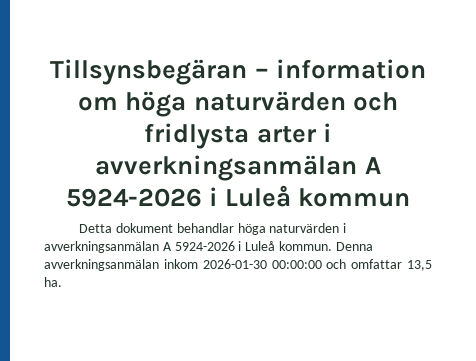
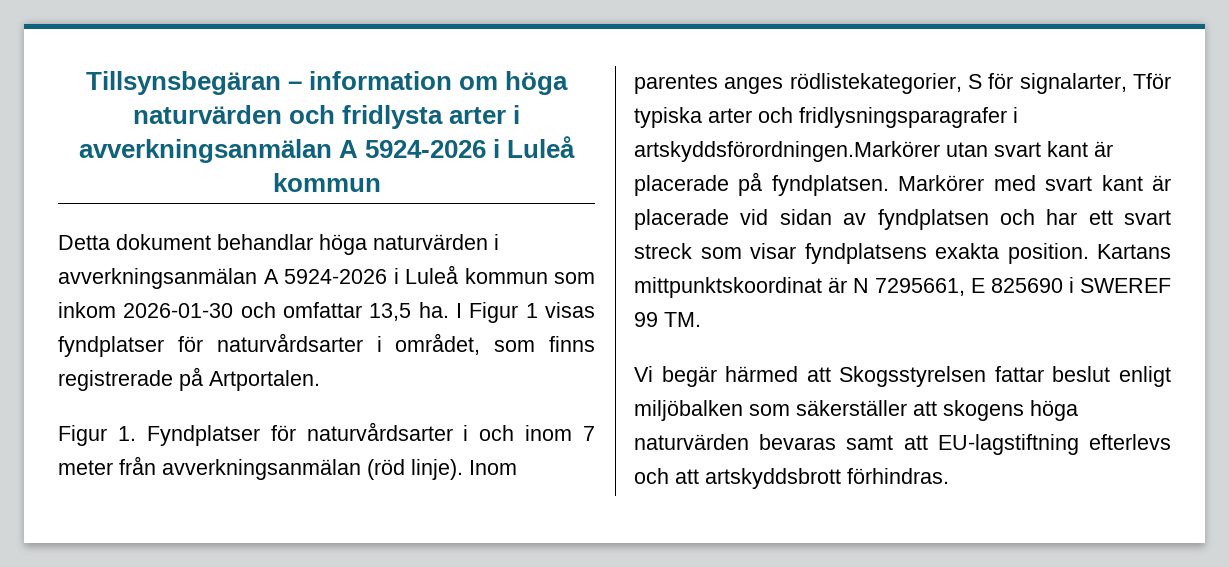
[278,241,373,251] [44,259,159,271] kommun. Denna avverkningsanmälan -> [464,268,595,284] kommun som
[271,260,322,269] 00:00:00 -> (234, 310) none
(62, 282) none -> [455,302,595,323] [58,333,595,357] [58,367,320,391] [58,422,595,446] [58,456,517,480] [634,73,1171,94] [634,107,1018,128] [634,141,1113,162] [634,172,1171,196] [634,209,1171,230] [634,243,1171,264] [634,277,1171,298] [634,312,701,327] [634,366,1171,387] [634,400,1078,421] [634,434,1171,455] [634,468,949,489] I Figur 1 visas fyndplatser för naturvårdsarter i området, som finns registrerade på Artportalen. // Figur 1. Fyndplatser för naturvårdsarter i och inom 7 meter från avverkningsanmälan (röd linje). Inom parentes anges rödlistekategorier, S för signalarter, Tför typiska arter och fridlysningsparagrafer i artskyddsförordningen.Markörer utan svart kant är placerade på fyndplatsen. Markörer med svart kant är placerade vid sidan av fyndplatsen och har ett svart streck som visar fyndplatsens exakta position. Kartans mittpunktskoordinat är N 7295661, E 825690 i SWEREF 99 TM. // Vi begär härmed att Skogsstyrelsen fattar beslut enligt miljöbalken som säkerställer att skogens höga naturvärden bevaras samt att EU-lagstiftning efterlevs och att artskyddsbrott förhindras.

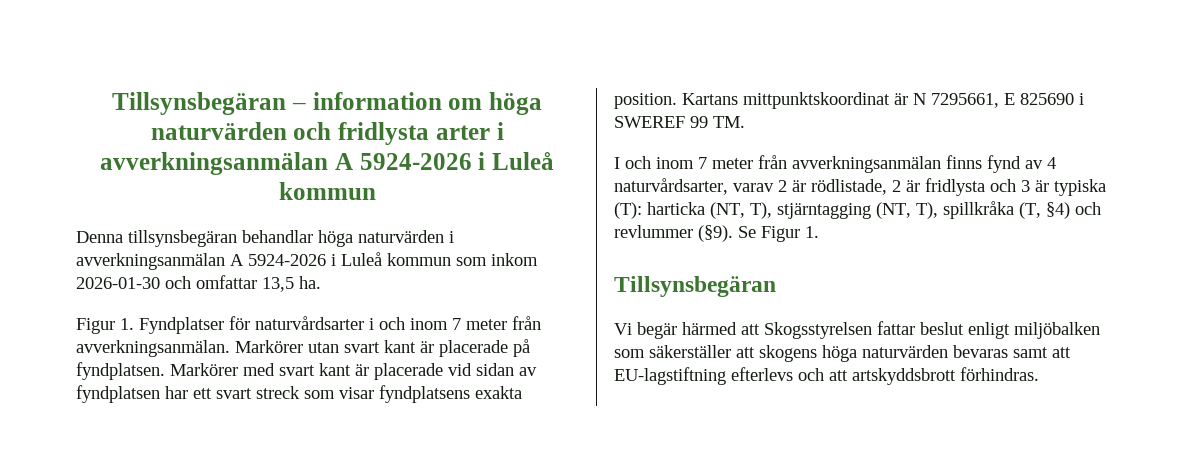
[58,234,211,250] Detta dokument -> [76,230,237,247] Denna tillsynsbegäran
[455,302,595,323] [58,333,595,357] [58,367,320,391] I Figur 1 visas fyndplatser för naturvårdsarter i området, som finns registrerade på Artportalen. -> (321, 282) none
[162,459,517,480] [634,73,1171,94] [634,107,1018,128] [634,141,940,162] avverkningsanmälan (röd linje). Inom parentes anges rödlistekategorier, S för signalarter, Tför typiska arter och fridlysningsparagrafer i artskyddsförordningen.Markörer -> [76,340,303,357] avverkningsanmälan. Markörer
[999,209,1035,225] och -> (160, 394) none
(701, 319) none -> [614,155,1056,173] [614,178,1106,196] [614,201,1101,219] [614,225,819,242] [614,276,776,297] // I och inom 7 meter från avverkningsanmälan finns fynd av 4 naturvårdsarter, varav 2 är rödlistade, 2 är fridlysta och 3 är typiska (T): harticka (NT, T), stjärntagging (NT, T), spillkråka (T, §4) och revlummer (§9). Se Figur 1. // Tillsynsbegäran

